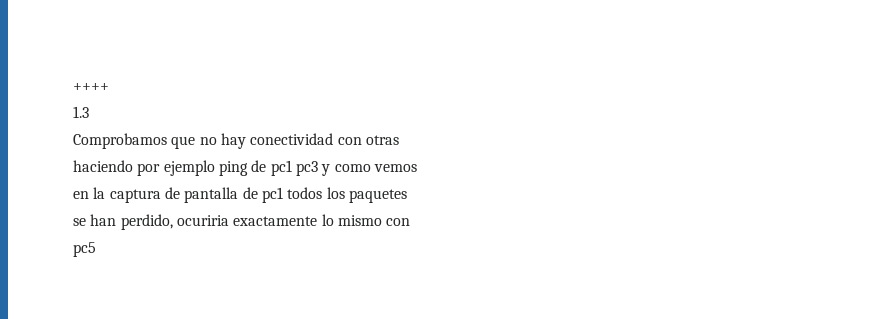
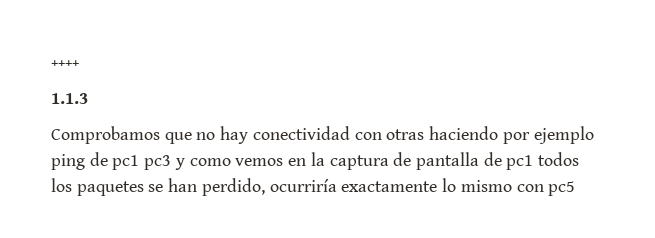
[73,106,89,118] 1.3 -> [51,93,88,104] 1.1.3
(399, 140) // -> (425, 134) none
(417, 168) // -> (284, 162) none
(407, 196) // -> (144, 188) none
[176,215,229,226] ocuriria -> [269,179,337,192] ocurriría
(411, 222) // -> (544, 188) none

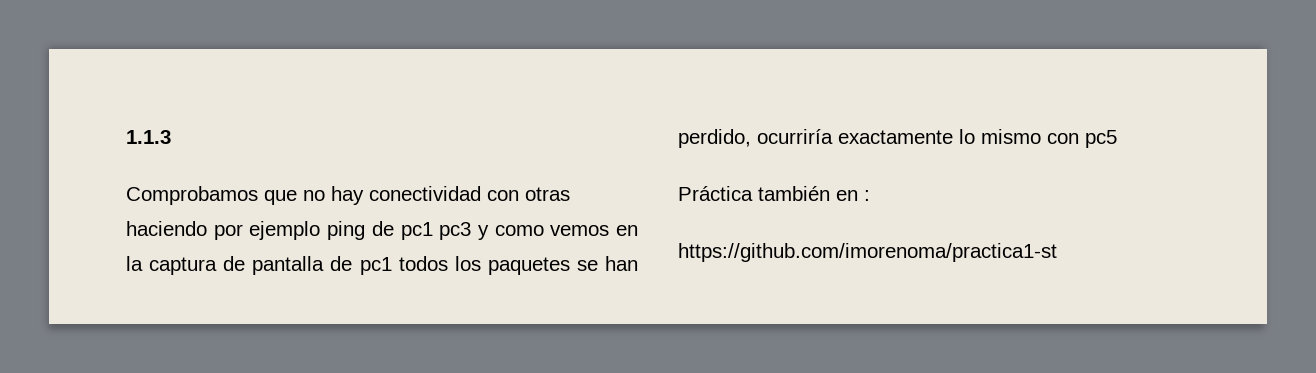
[51,60,79,68] ++++ // -> (126, 137) none
(576, 188) none -> [678,186,870,201] [678,243,1057,262] // Práctica también en : // https://github.com/imorenoma/practica1-st

